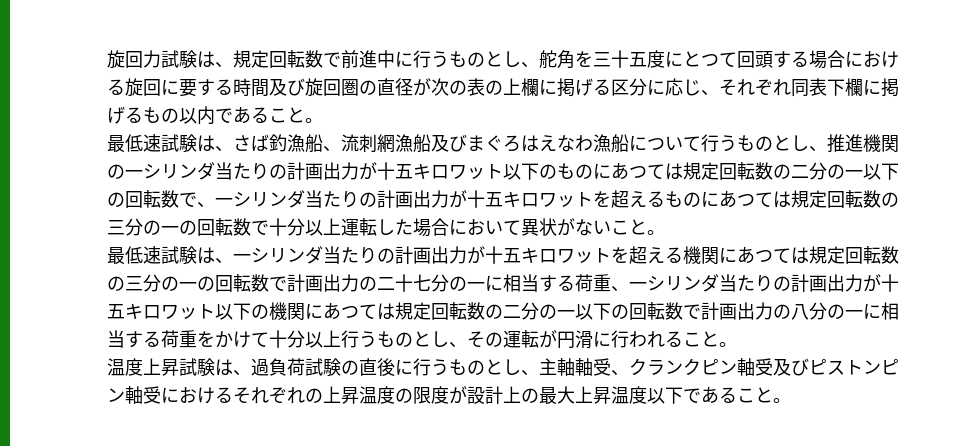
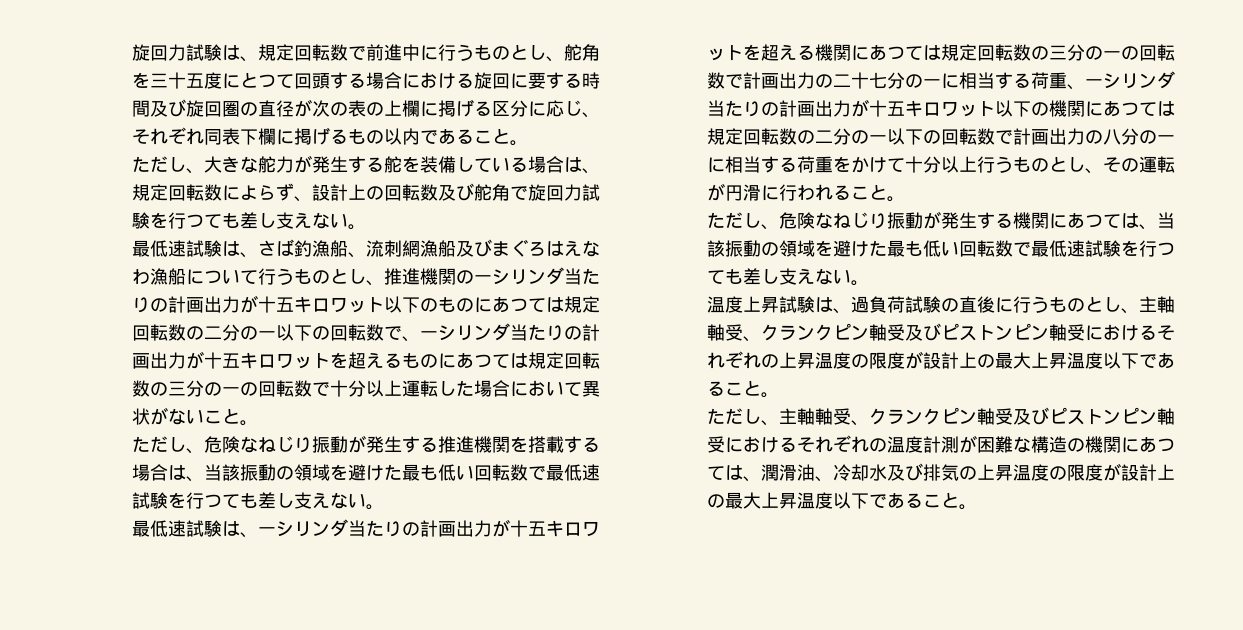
(323, 120) none -> [132,155,601,174] [132,183,601,202] [132,212,367,230] // ただし、大きな舵力が発生する舵を装備している場合は、規定回転数によらず、設計上の回転数及び舵角で旋回力試験を行つても差し支えない。
(665, 232) none -> [132,435,601,454] [132,464,601,482] [132,492,385,510] // ただし、危険なねじり振動が発生する推進機関を搭載する場合は、当該振動の領域を避けた最も低い回転数で最低速試験を行つても差し支えない。
(737, 344) none -> [707,211,1176,230] [707,240,1176,257] [707,268,870,286] // ただし、危険なねじり振動が発生する機関にあつては、当該振動の領域を避けた最も低い回転数で最低速試験を行つても差し支えない。
(791, 400) none -> [707,407,1176,426] [707,435,1176,453] [707,463,1176,482] [707,492,978,510] // ただし、主軸軸受、クランクピン軸受及びピストンピン軸受におけるそれぞれの温度計測が困難な構造の機関にあつては、潤滑油、冷却水及び排気の上昇温度の限度が設計上の最大上昇温度以下であること。

